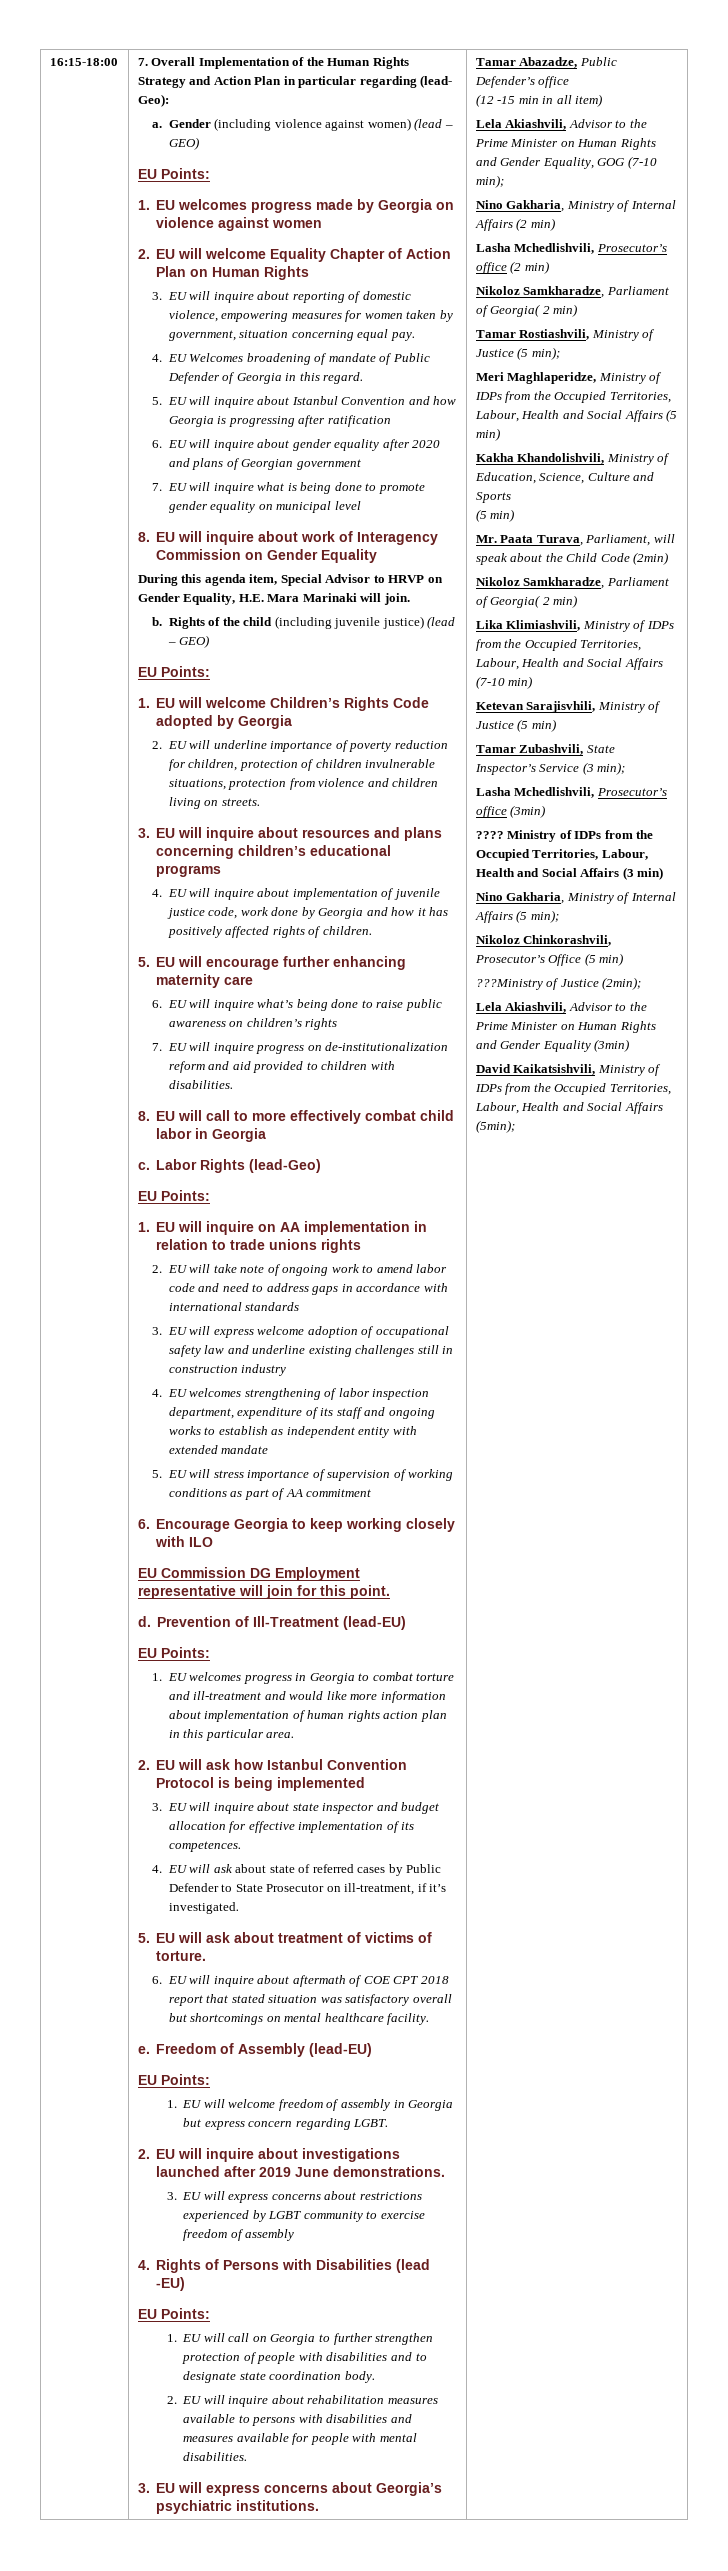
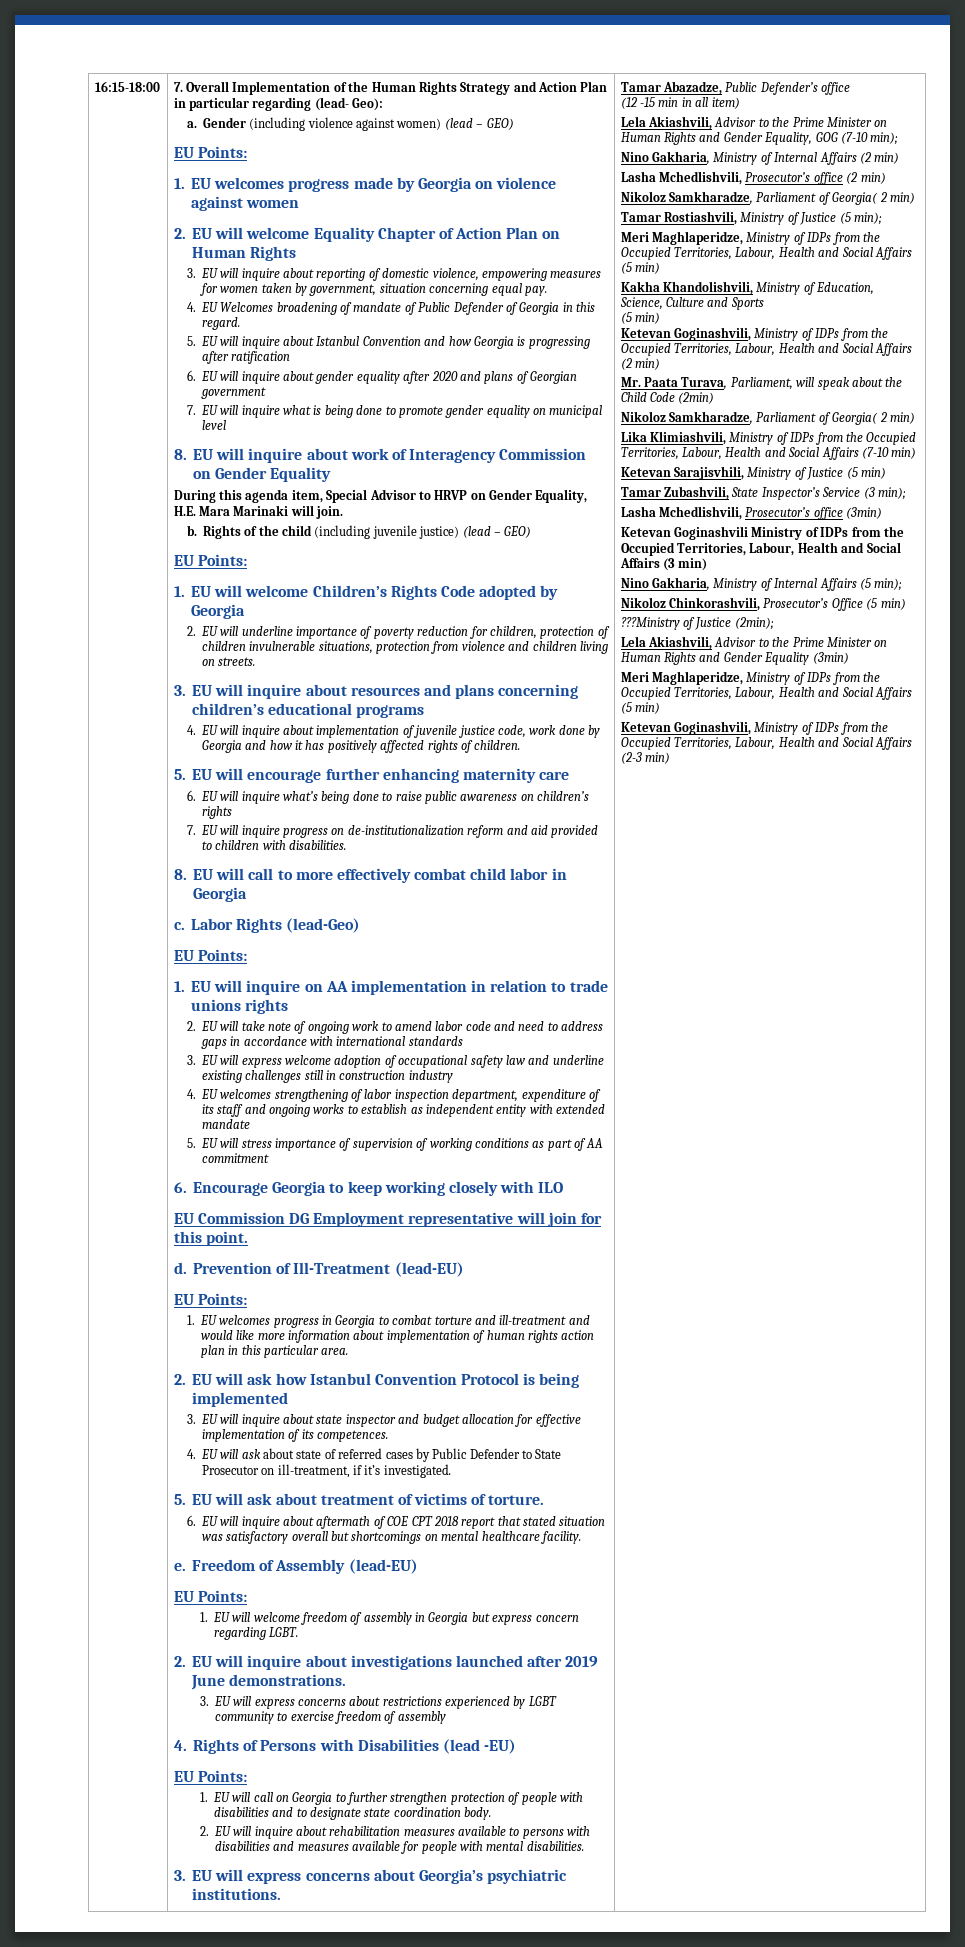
(515, 515) none -> [620,327,888,341] [620,343,912,356] [620,358,661,370] // Ketevan Goginashvili, Ministry of IDPs from the Occupied Territories, Labour, Health and Social Affairs (2 min)
[475,831,504,839] ???? -> [620,526,749,540] Ketevan Goginashvili
[475,1064,596,1075] David Kaikatsishvili, -> [620,671,744,685] Meri Maghlaperidze,
[475,1120,515,1133] (5min); -> [620,702,661,714] [620,721,888,735] [620,737,912,750] [620,752,671,764] (5 min) // Ketevan Goginashvili, Ministry of IDPs from the Occupied Territories, Labour, Health and Social Affairs (2-3 min)

